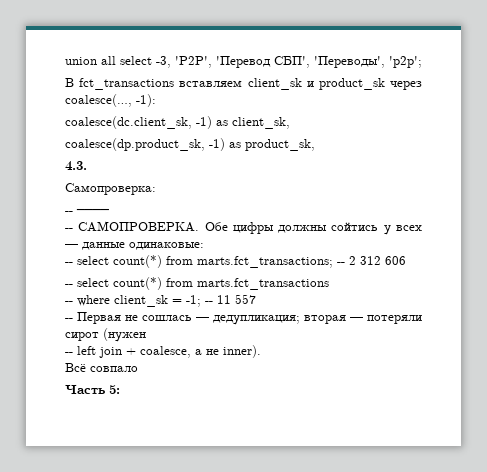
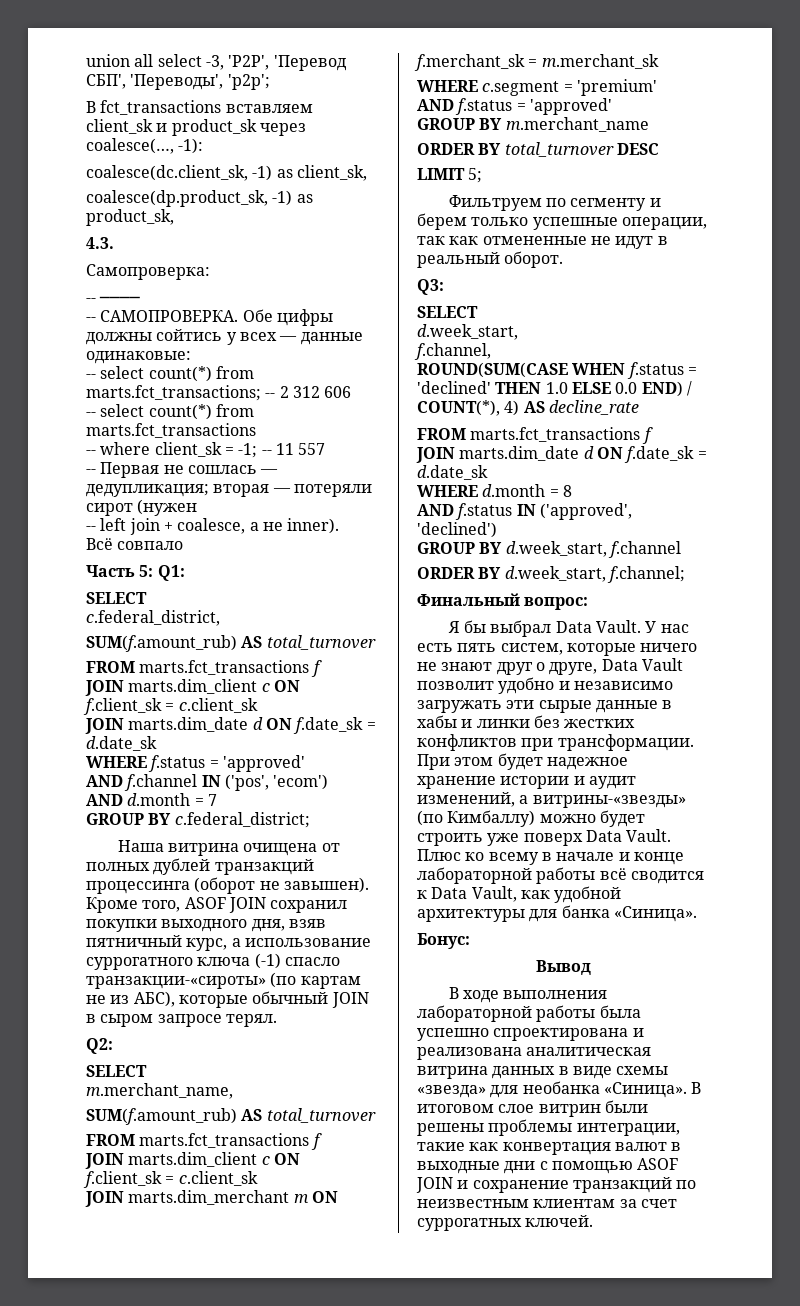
(120, 389) none -> [157,565,185,581] [86,592,147,604] [86,610,220,626] [86,635,376,652] [86,660,322,677] [85,679,300,696] [83,698,258,715] [85,717,376,734] [86,736,157,751] [86,755,305,772] [86,774,329,791] [86,793,217,806] [86,812,310,828] [117,840,340,856] [86,858,314,875] [86,877,369,894] [86,897,348,913] [86,919,326,932] [86,935,371,951] [86,953,340,970] [86,972,361,989] [86,991,369,1008] [86,1014,277,1027] [86,1038,113,1054] [86,1065,147,1077] [86,1083,233,1099] [86,1108,376,1125] [86,1133,322,1150] [85,1152,300,1169] [83,1171,258,1188] [85,1190,338,1207] [414,54,659,71] [417,79,657,96] [417,98,612,115] [417,117,649,132] [417,142,659,157] [417,168,483,183] [448,195,661,211] [417,213,707,230] [417,236,668,249] [417,251,564,268] [417,279,444,295] [417,306,478,318] [417,324,518,340] [414,343,491,360] [417,362,697,379] [417,381,692,397] [417,400,639,416] [417,427,653,444] [416,446,707,463] [417,465,488,480] [417,484,572,497] [417,503,632,520] [417,522,497,538] [417,541,681,558] [417,566,685,583] [417,593,589,610] [447,620,689,637] [417,643,698,656] [417,658,683,675] [417,677,673,694] [417,700,673,713] [417,715,636,728] [417,734,694,751] [417,753,628,770] [417,776,636,789] [417,792,686,808] [417,810,645,827] [417,829,672,846] [417,849,684,865] [417,867,704,884] [417,886,622,903] [417,905,697,922] [417,933,470,949] [536,960,591,975] [448,987,608,1003] [417,1005,641,1022] [417,1028,644,1041] [417,1047,652,1060] [417,1066,669,1079] [417,1081,702,1098] [417,1100,648,1117] [417,1119,680,1136] [417,1142,682,1155] [417,1158,679,1174] [416,1177,697,1193] [417,1199,677,1208] [417,1215,594,1231] Q1: // SELECT // c.federal_district, // SUM(f.amount_rub) AS total_turnover // FROM marts.fct_transactions f // JOIN marts.dim_client c ON f.client_sk = c.client_sk // JOIN marts.dim_date d ON f.date_sk = d.date_sk // WHERE f.status = 'approved' // AND f.channel IN ('pos', 'ecom') // AND d.month = 7 // GROUP BY c.federal_district; // Наша витрина очищена от полных дублей транзакций процессинга (оборот не завышен). Кроме того, ASOF JOIN сохранил покупки выходного дня, взяв пятничный курс, а использование суррогатного ключа (-1) спасло транзакции-«сироты» (по картам не из АБС), которые обычный JOIN в сыром запросе терял. // Q2: // SELECT // m.merchant_name, // SUM(f.amount_rub) AS total_turnover // FROM marts.fct_transactions f // JOIN marts.dim_client c ON f.client_sk = c.client_sk // JOIN marts.dim_merchant m ON f.merchant_sk = m.merchant_sk // WHERE c.segment = 'premium' // AND f.status = 'approved' // GROUP BY m.merchant_name // ORDER BY total_turnover DESC // LIMIT 5; // Фильтруем по сегменту и берем только успешные операции, так как отмененные не идут в реальный оборот. // Q3: // SELECT // d.week_start, // f.channel, // ROUND(SUM(CASE WHEN f.status = 'declined' THEN 1.0 ELSE 0.0 END) / COUNT(*), 4) AS decline_rate // FROM marts.fct_transactions f // JOIN marts.dim_date d ON f.date_sk = d.date_sk // WHERE d.month = 8 // AND f.status IN ('approved', 'declined') // GROUP BY d.week_start, f.channel // ORDER BY d.week_start, f.channel; // Финальный вопрос: // Я бы выбрал Data Vault. У нас есть пять систем, которые ничего не знают друг о друге, Data Vault позволит удобно и независимо загружать эти сырые данные в хабы и линки без жестких конфликтов при трансформации. При этом будет надежное хранение истории и аудит изменений, а витрины-«звезды» (по Кимбаллу) можно будет строить уже поверх Data Vault. Плюс ко всему в начале и конце лабораторной работы всё сводится к Data Vault, как удобной архитектуры для банка «Синица». // Бонус: // Вывод // В ходе выполнения лабораторной работы была успешно спроектирована и реализована аналитическая витрина данных в виде схемы «звезда» для необанка «Синица». В итоговом слое витрин были решены проблемы интеграции, такие как конвертация валют в выходные дни с помощью ASOF JOIN и сохранение транзакций по неизвестным клиентам за счет суррогатных ключей.

